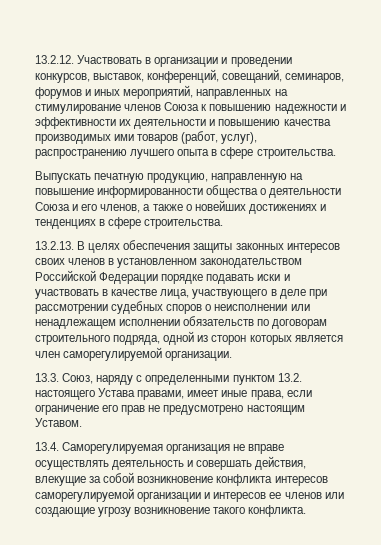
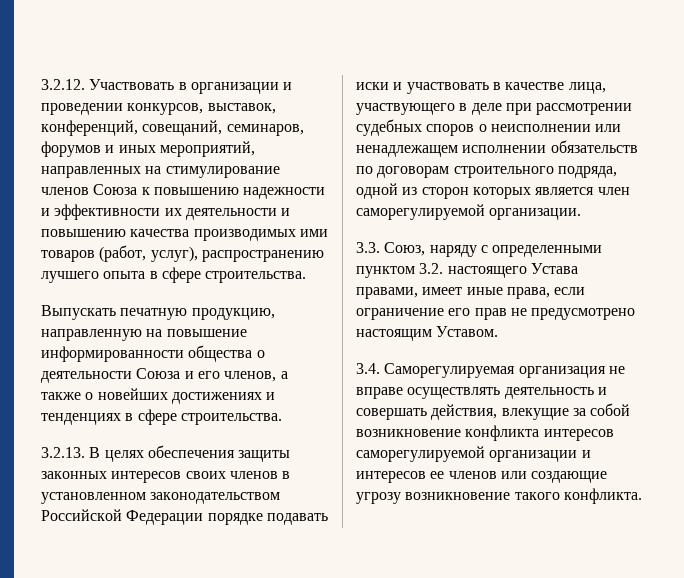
[35,55,74,64] 13.2.12. -> [41,79,85,90] 3.2.12.
[35,241,74,250] 13.2.13. -> [41,447,85,458] 3.2.13.
[35,373,59,382] 13.3. -> [356,242,380,253] 3.3.
[277,373,302,382] 13.2. -> [419,263,444,274] 3.2.
[35,442,59,451] 13.4. -> [356,363,380,374] 3.4.

